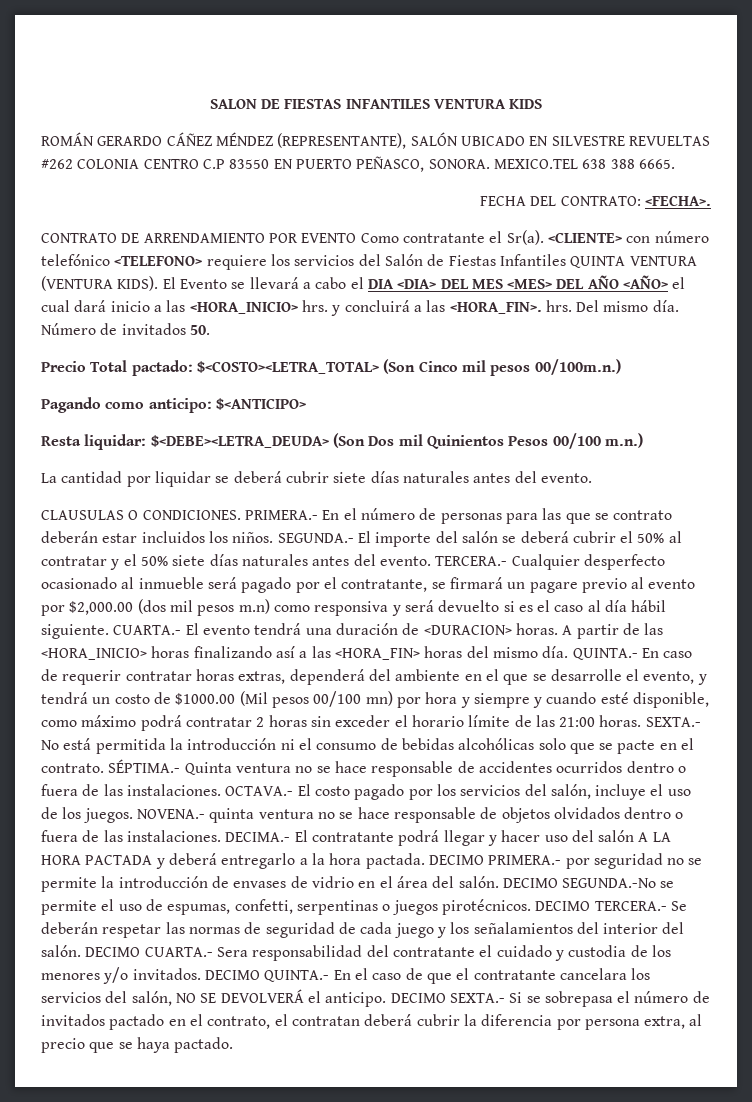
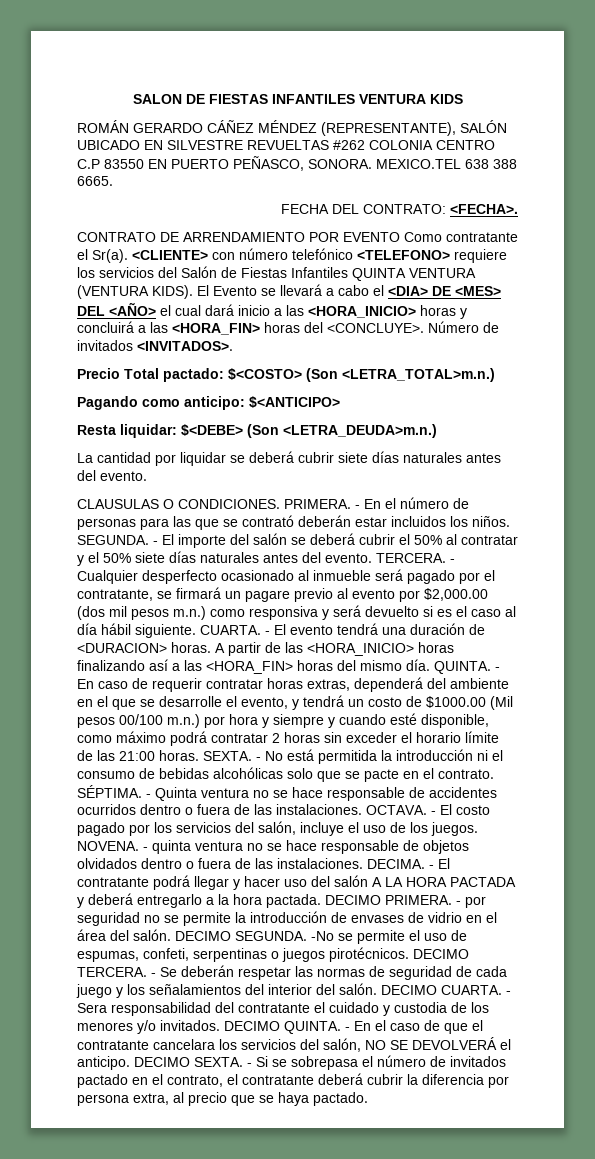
[367,279,503,289] DIA <DIA> DEL MES -> [388,286,451,296] <DIA> DE
[587,275,619,289] AÑO -> (105, 311) none
[301,300,328,312] hrs. -> [420,305,456,316] horas
[449,300,679,314] <HORA_FIN>. hrs. Del mismo día. -> [172,322,424,335] <HORA_FIN> horas del <CONCLUYE>.
[189,325,210,335] 50. -> [137,341,233,351] <INVITADOS>.
[196,359,621,376] $<COSTO><LETRA_TOTAL> (Son Cinco mil pesos 00/100m.n.) -> [228,368,495,382] $<COSTO> (Son <LETRA_TOTAL>m.n.)
[150,433,643,449] $<DEBE><LETRA_DEUDA> (Son Dos mil Quinientos Pesos 00/100 m.n.) -> [181,424,437,438] $<DEBE> (Son <LETRA_DEUDA>m.n.)
[244,510,318,520] PRIMERA.- -> [284,499,360,509] PRIMERA. -
[613,510,673,520] contrato -> [242,515,294,527] contrató
[277,533,354,543] SEGUNDA.- -> [77,535,158,545] SEGUNDA. -
[435,556,508,566] TERCERA.- -> [376,553,455,563] TERCERA. -
[238,599,270,614] m.n) -> [173,606,206,620] m.n.)
[113,625,182,635] CUARTA.- -> [200,625,270,635] CUARTA. -
[572,648,638,660] QUINTA.- -> [434,661,500,674] QUINTA. -
[365,691,393,706] mn) -> [167,714,200,728] m.n.)
[645,717,701,727] SEXTA.- -> [203,751,261,761] SEXTA. -
[108,759,181,773] SÉPTIMA.- -> [77,785,151,798] SÉPTIMA. -
[225,786,294,796] OCTAVA.- -> [366,805,436,815] OCTAVA. -
[136,809,205,819] NOVENA.- -> [77,841,148,851] NOVENA. -
[225,832,291,842] DECIMA.- -> [367,859,434,869] DECIMA. -
[488,855,562,865] PRIMERA.- -> [385,895,461,905] PRIMERA. -
[562,878,657,888] SEGUNDA.-No -> [235,931,334,941] SEGUNDA. -No
[234,899,293,914] confetti, -> [143,948,189,961] confeti,
[594,901,667,911] TERCERA.- -> [77,967,156,977] TERCERA. -
[144,947,213,957] CUARTA.- -> [441,985,511,995] CUARTA. -
[264,970,330,982] QUINTA.- -> [284,1021,350,1034] QUINTA. -
[449,993,505,1003] SEXTA.- -> [194,1057,252,1067] SEXTA. -
[291,1016,360,1026] contratan -> [242,1075,314,1085] contratante

